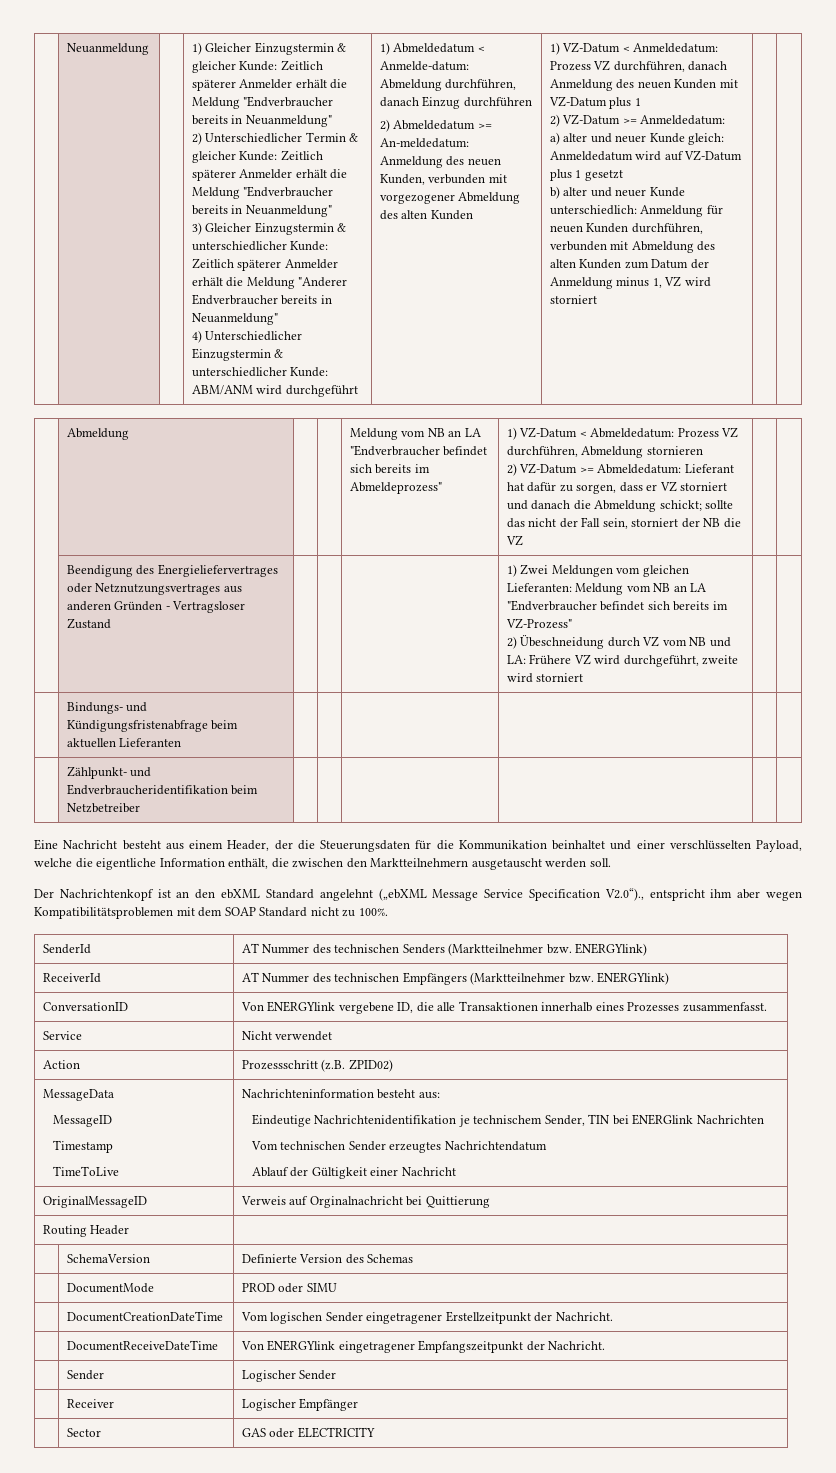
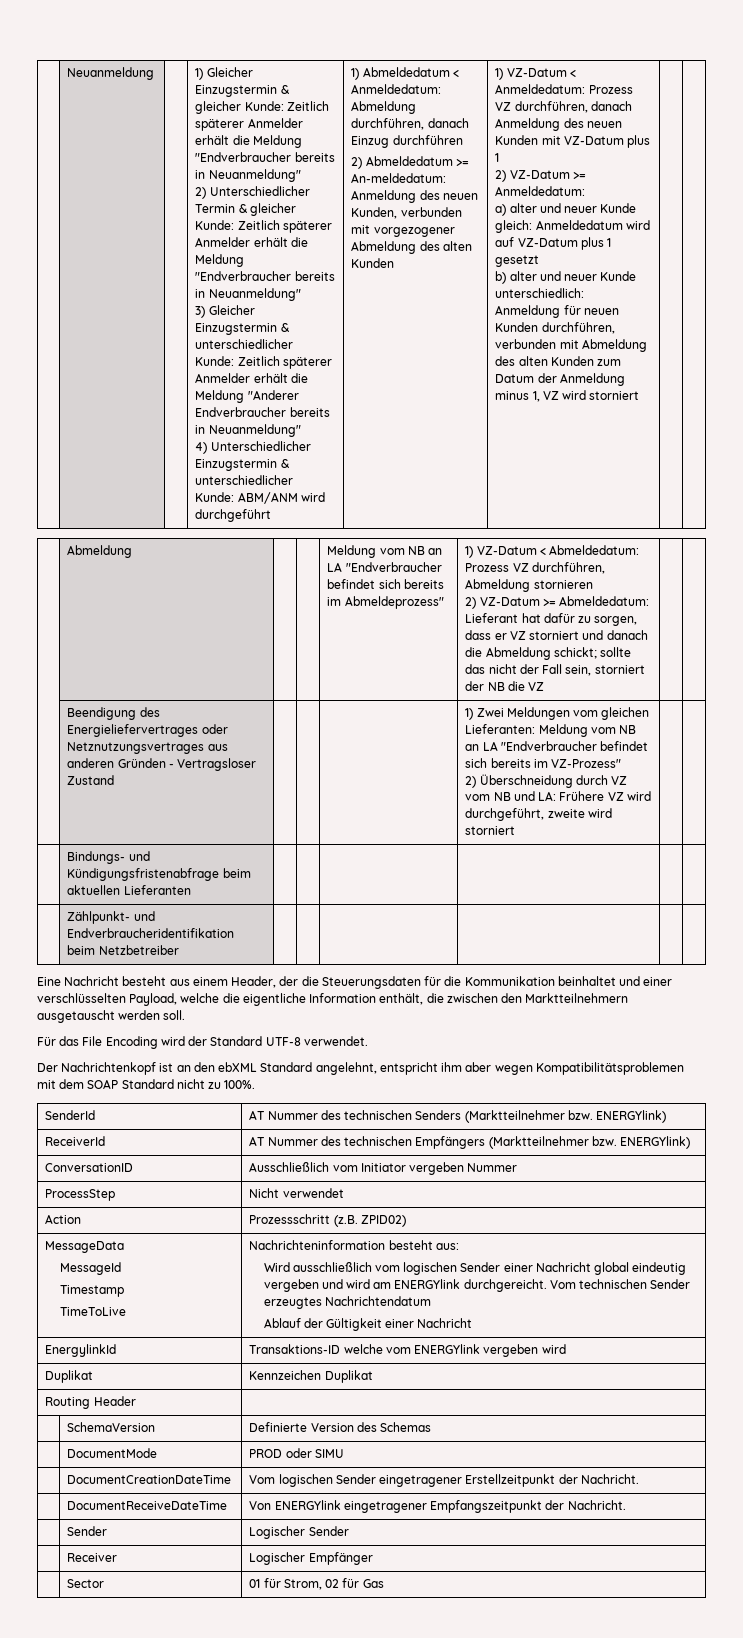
[379,61,469,71] Anmelde-datum: -> [351,84,442,94] Anmeldedatum:
[520,635,605,649] Übeschneidung -> [479,774,573,788] Überschneidung
(611, 862) none -> [37,1036,368,1049] // Für das File Encoding wird der Standard UTF-8 verwendet.
[319,888,644,901] angelehnt („ebXML Message Service Specification V2.0“)., -> [315,1062,377,1075] angelehnt,
[240,1001,767,1014] [42,1031,82,1040] Von ENERGYlink vergebene ID, die alle Transaktionen innerhalb eines Prozesses zusammenfasst. // Service -> [249,1162,518,1175] [45,1189,116,1201] Ausschließlich vom Initiator vergeben Nummer // ProcessStep
[52,1115,112,1127] MessageID -> [59,1262,121,1275] MessageId
[251,1114,764,1127] Eindeutige Nachrichtenidentifikation je technischem Sender, TIN bei ENERGlink Nachrichten // -> [263,1262,687,1275] [263,1279,547,1292] Wird ausschließlich vom logischen Sender einer Nachricht global eindeutig vergeben und wird am ENERGYlink durchgereicht.
[42,1196,147,1208] [240,1196,490,1208] OriginalMessageID | Verweis auf Orginalnachricht bei Quittierung -> [45,1344,117,1357] [249,1344,566,1357] [45,1370,94,1383] [249,1370,373,1383] EnergylinkId | Transaktions-ID welche vom ENERGYlink vergeben wird // Duplikat | Kennzeichen Duplikat
[241,1427,375,1438] GAS oder ELECTRICITY -> [249,1578,384,1590] 01 für Strom, 02 für Gas

